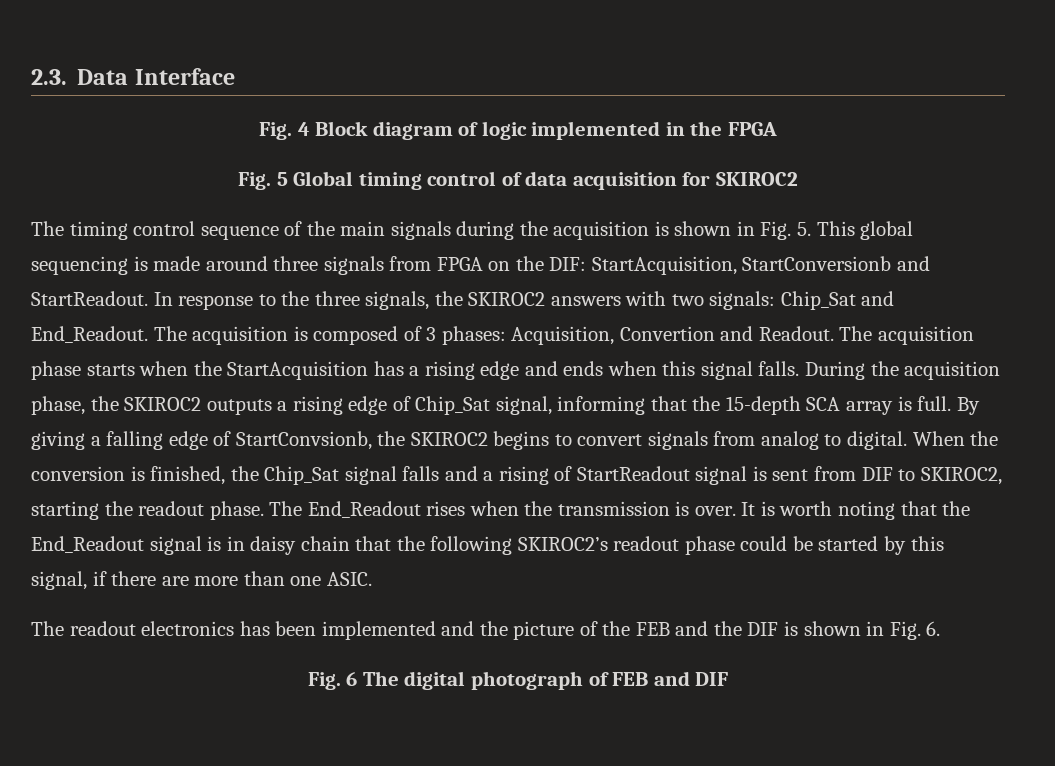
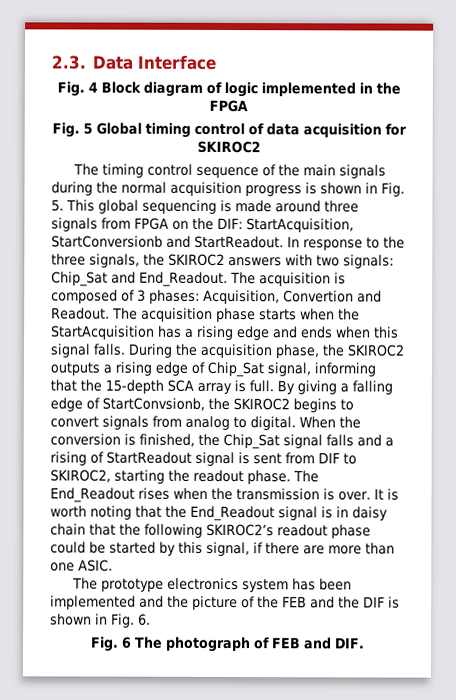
[553,221,650,240] acquisition -> [121,181,302,197] normal acquisition progress
[69,621,235,636] readout electronics -> [100,577,289,593] prototype electronics system
[404,671,466,690] digital -> (163, 642) none
[695,672,729,686] DIF -> [334,637,365,649] DIF.

